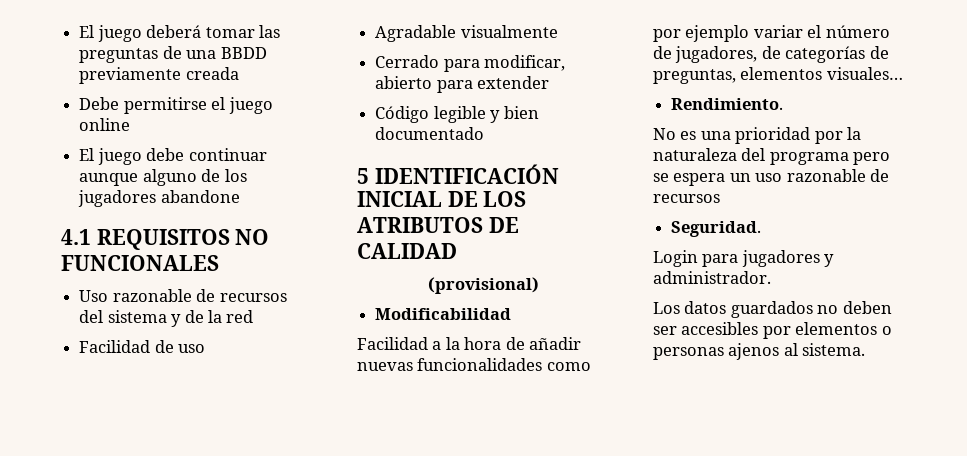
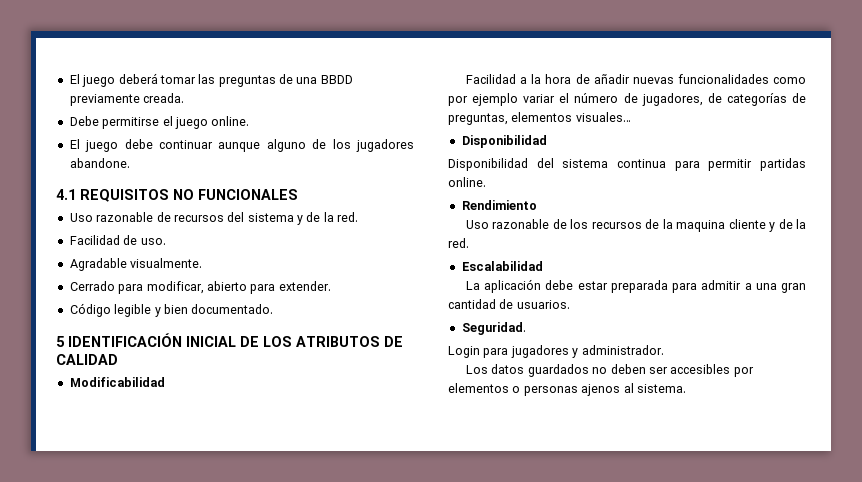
[185,67,239,80] creada -> [143,93,185,103] creada.
[79,118,131,131] online -> [211,116,250,126] online.
[160,190,240,203] abandone -> [69,158,130,168] abandone.
[226,310,254,323] red -> [337,212,359,222] red.
[178,344,206,353] uso -> [140,238,166,245] uso.
[460,25,558,38] visualmente -> [130,258,203,268] visualmente.
[477,76,550,89] extender -> [278,281,331,291] extender.
[375,127,485,140] documentado -> [191,304,274,314] documentado.
[428,277,539,294] // (provisional) -> (118, 359) none
[671,98,784,110] [653,127,862,144] [653,148,891,165] [653,169,890,186] [653,194,720,203] Rendimiento. // No es una prioridad por la naturaleza del programa pero se espera un uso razonable de recursos -> [461,135,547,148] [448,158,806,171] [448,177,486,187] [461,200,537,210] [466,219,806,232] [448,238,469,248] [461,261,543,271] [466,279,806,293] [448,299,570,309] Disponibilidad // Disponibilidad del sistema continua para permitir partidas online. // Rendimiento // Uso razonable de los recursos de la maquina cliente y de la red. // Escalabilidad // La aplicación debe estar preparada para admitir a una gran cantidad de usuarios.

